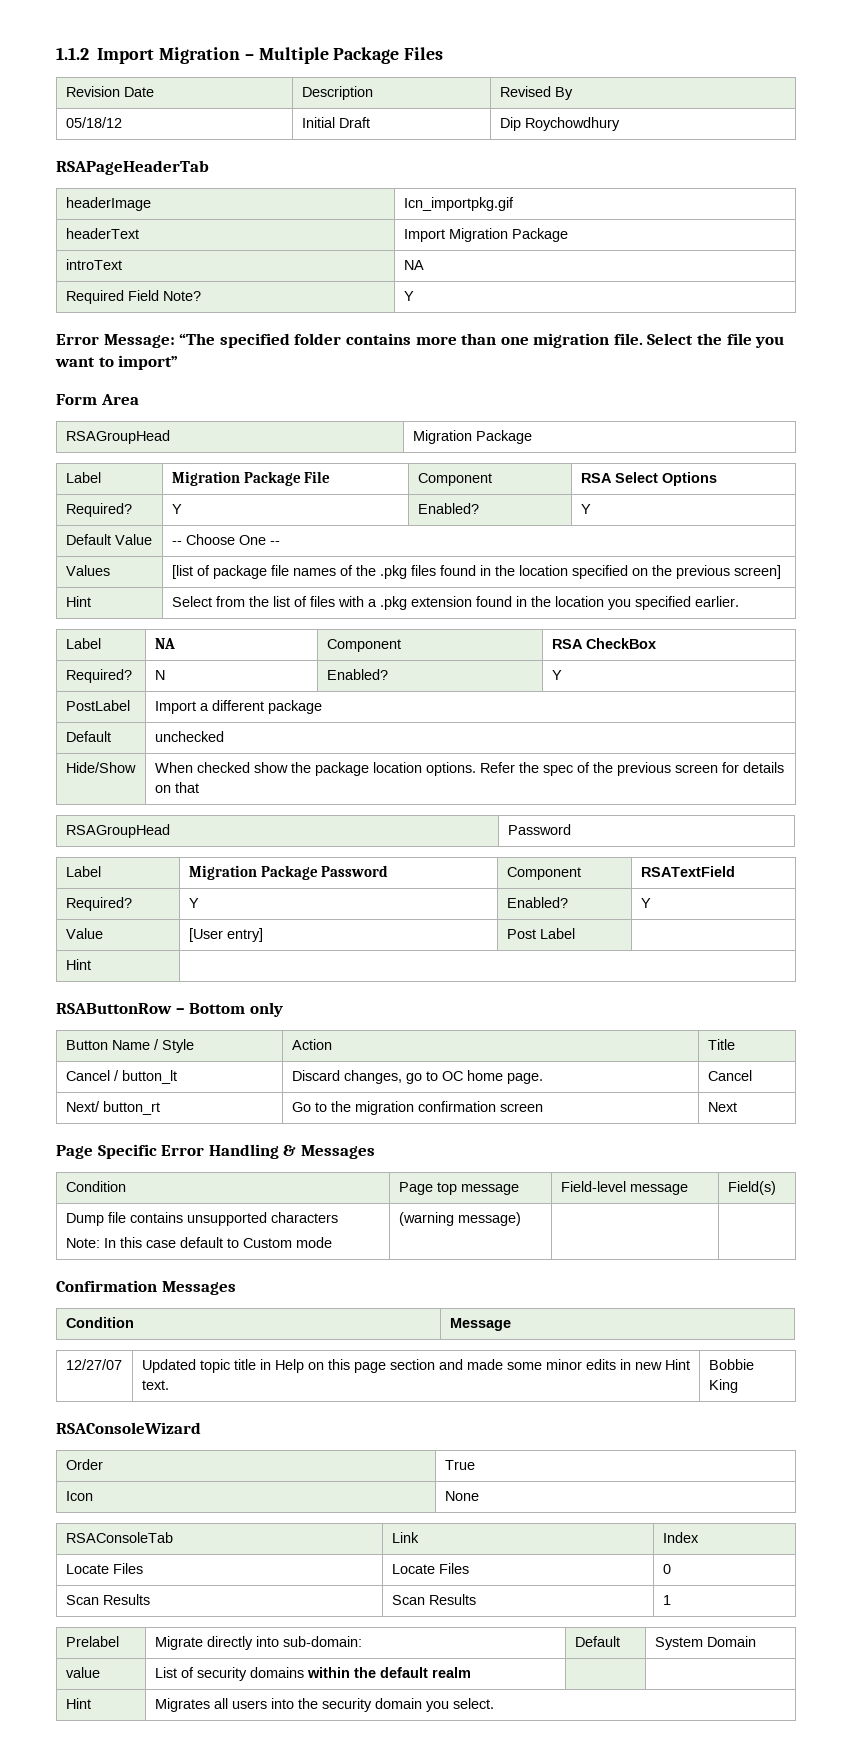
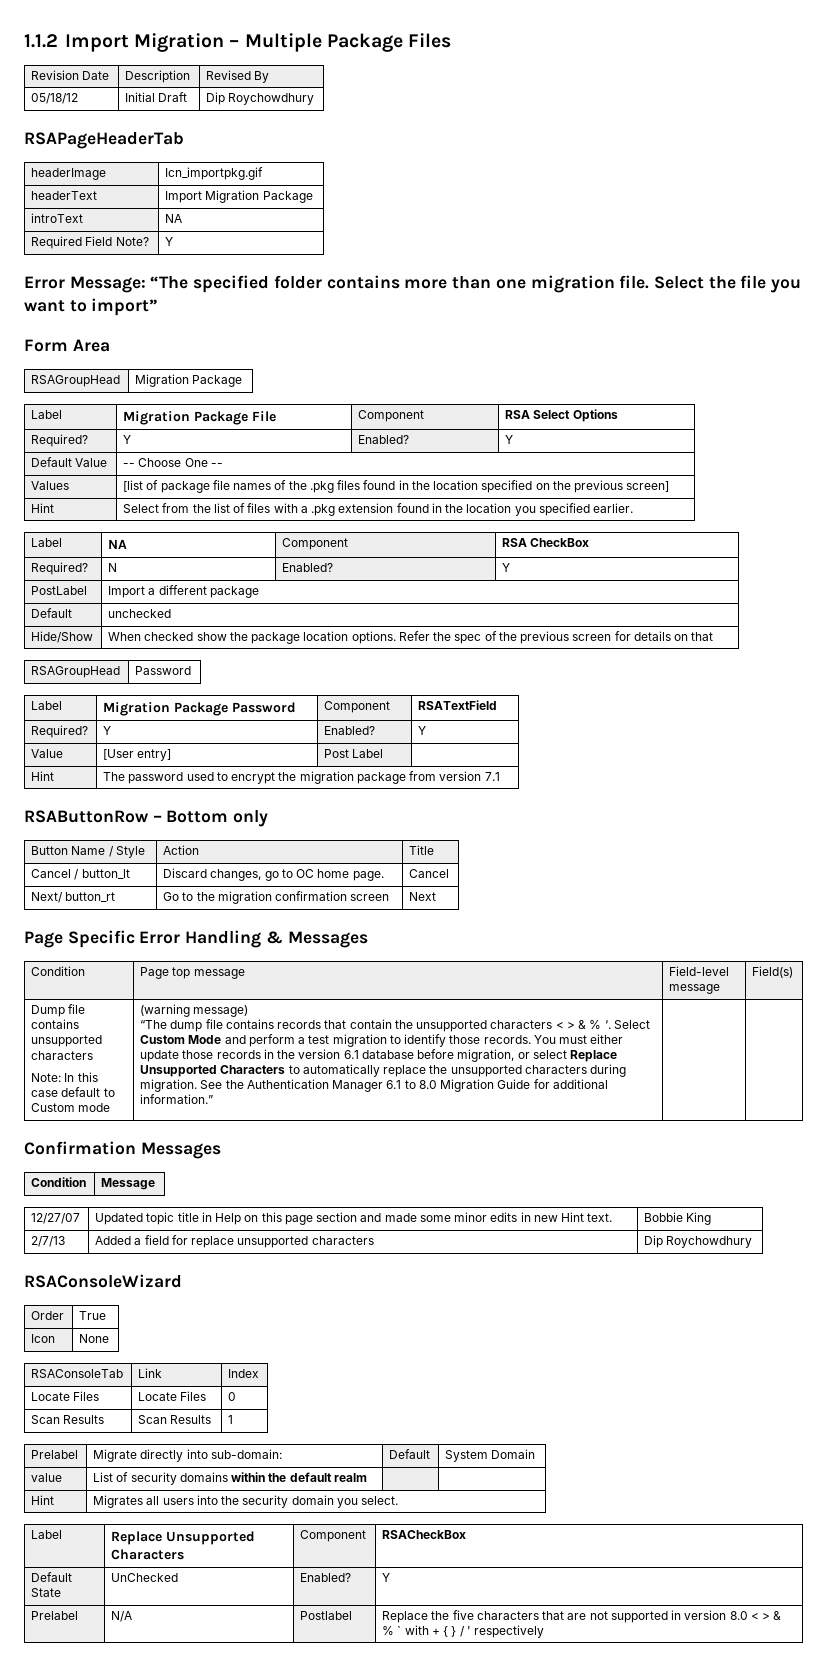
(91, 964) none -> [103,771,500,784] The password used to encrypt the migration package from version 7.1
(521, 1219) none -> [140,1019,650,1032] [140,1034,624,1047] [140,1049,618,1062] [140,1064,627,1077] [140,1079,608,1092] [140,1094,214,1104] // “The dump file contains records that contain the unsupported characters < > & % ‘. Select Custom Mode and perform a test migration to identify those records. You must either update those records in the version 6.1 database before migration, or select Replace Unsupported Characters to automatically replace the unsupported characters during migration. See the Authentication Manager 6.1 to 8.0 Migration Guide for additional information.”
(738, 1386) none -> [31,1236,66,1247] [95,1235,374,1248] [644,1235,753,1248] // 2/7/13 | Added a field for replace unsupported characters | Dip Roychowdhury
(494, 1703) none -> [31,1530,63,1539] [111,1531,256,1545] [111,1549,185,1560] [300,1530,367,1542] [382,1530,467,1539] [31,1572,73,1582] [31,1588,62,1597] [111,1573,179,1582] [300,1573,352,1582] [382,1573,391,1582] [31,1611,79,1620] [111,1611,133,1622] [300,1611,353,1620] [382,1610,782,1623] [382,1625,545,1638] // Label | Replace Unsupported Characters | Component | RSACheckBox // Default State | UnChecked | Enabled? | Y // Prelabel | N/A | Postlabel | Replace the five characters that are not supported in version 8.0 < > & % ` with + { } / ' respectively

